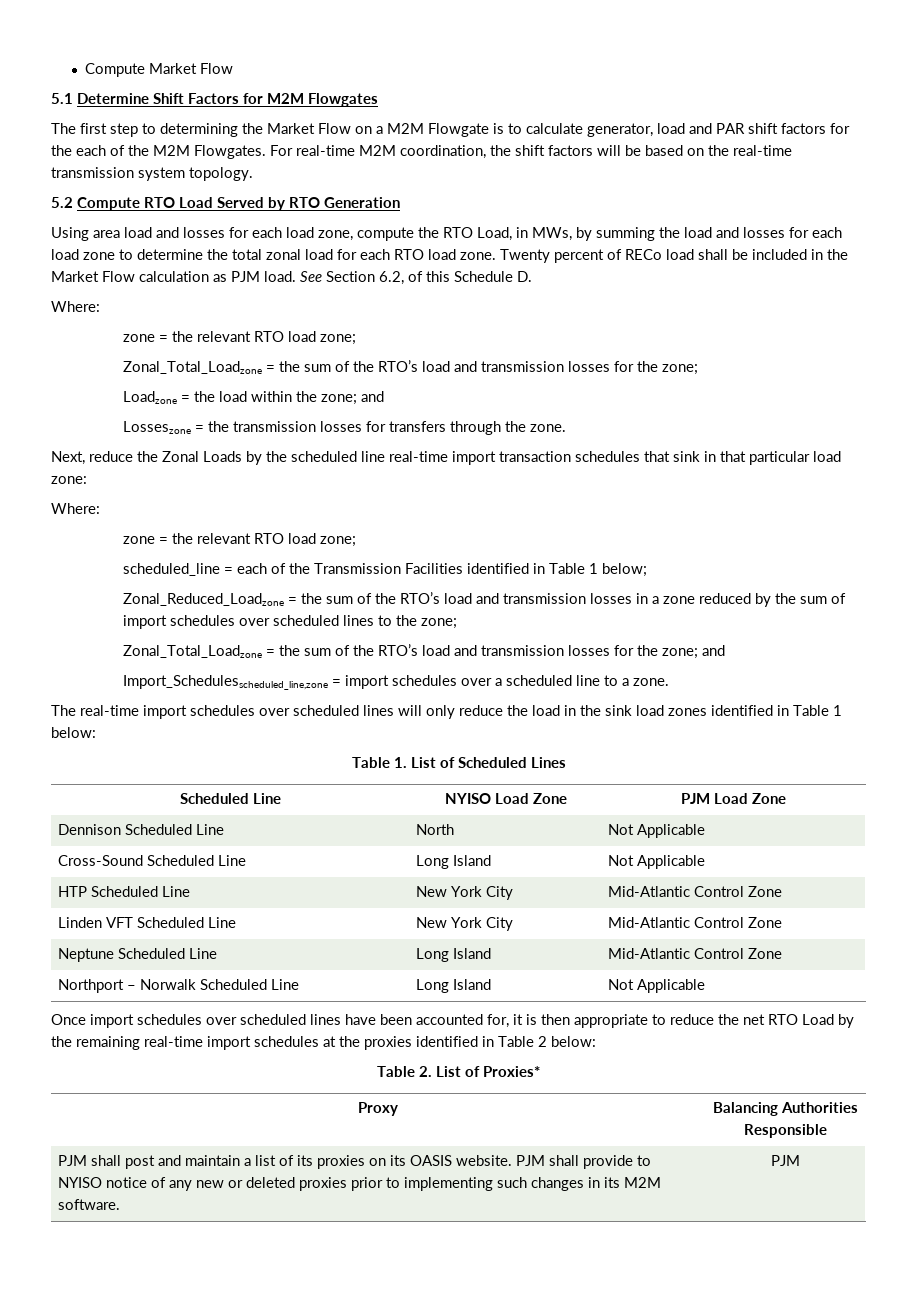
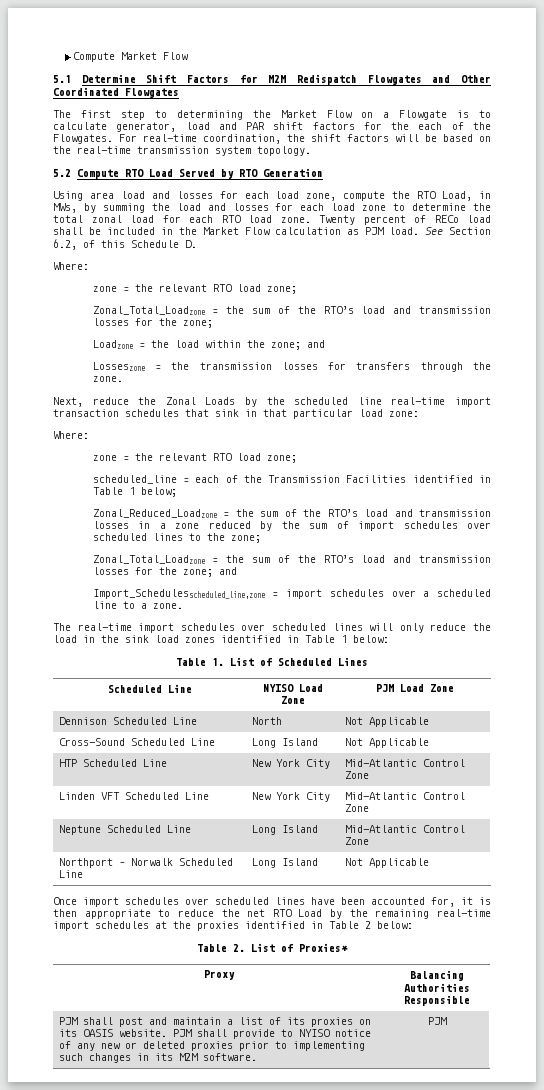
(304, 98) none -> [297,74,492,85] [53,87,119,96] Redispatch Flowgates and Other Coordinated
[387,123,424,134] M2M -> (389, 115) none
[153,145,190,156] M2M -> (491, 126) none
[359,145,396,156] M2M -> (197, 138) none

